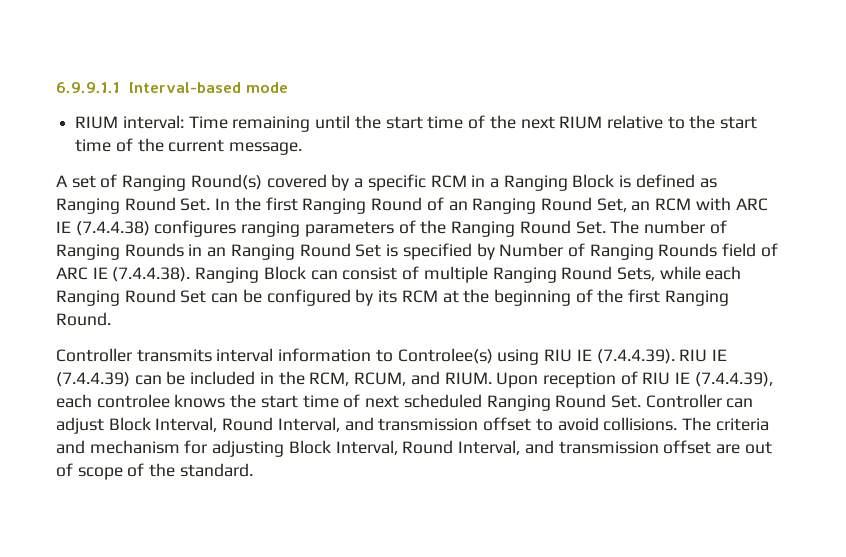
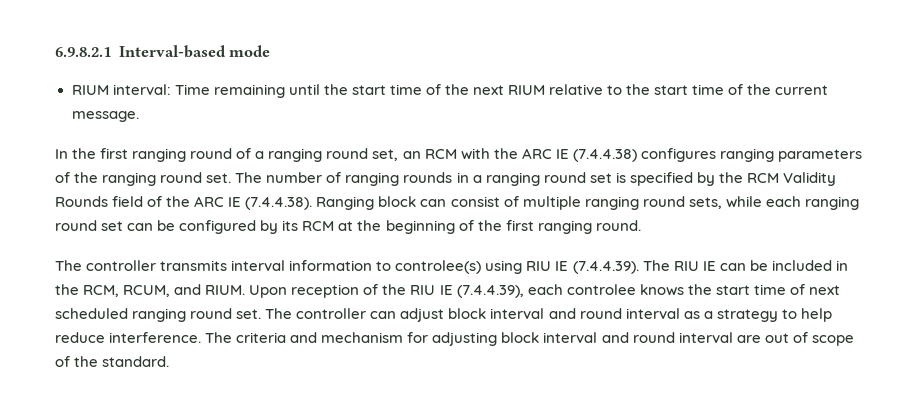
[56,82,120,93] 6.9.9.1.1 -> [55,47,111,57] 6.9.8.2.1
[56,174,717,191] [56,197,627,214] A set of Ranging Round(s) covered by a specific RCM in a Ranging Block is defined as Ranging Round Set. In the first Ranging Round of an Ranging Round Set, -> [55,148,399,162] In the first ranging round of a ranging round set,
(731, 204) none -> [493,148,518,159] the
[451,220,727,237] [56,243,654,260] Ranging Round Set. The number of Ranging Rounds in an Ranging Round Set is specified by Number of Ranging -> [102,172,836,186] ranging round set. The number of ranging rounds in a ranging round set is specified by the RCM Validity
(778, 250) none -> [166,196,191,207] the
[263,266,306,280] Block -> [378,196,417,207] block
[492,266,742,283] [56,289,207,306] Ranging Round Sets, while each Ranging Round Set -> [584,196,859,210] [55,220,124,231] ranging round sets, while each ranging round set
[664,290,729,306] [56,312,111,326] [56,348,132,362] Ranging Round. // Controller -> [537,220,641,234] [55,260,157,271] ranging round. // The controller
[397,348,493,364] Controlee(s) -> [395,260,482,274] controlee(s)
[679,349,727,362] [56,372,130,387] RIU IE (7.4.4.39) -> [642,260,716,271] The RIU IE
(638, 378) none -> [382,284,407,295] the
[486,394,754,411] [56,417,678,434] Ranging Round Set. Controller can adjust Block Interval, Round Interval, and transmission offset to avoid collisions. -> [132,308,832,322] [55,332,202,343] ranging round set. The controller can adjust block interval and round interval as a strategy to help reduce interference.
[288,440,712,455] Block Interval, Round Interval, and transmission offset -> [501,332,733,343] block interval and round interval

